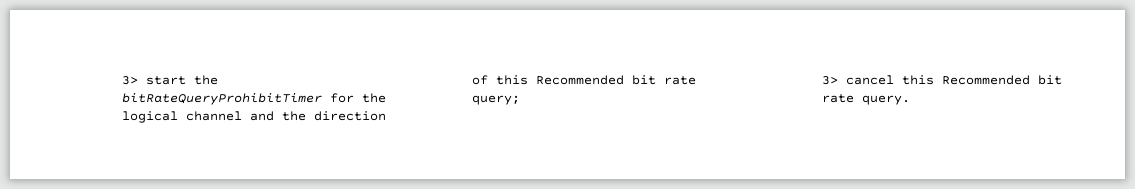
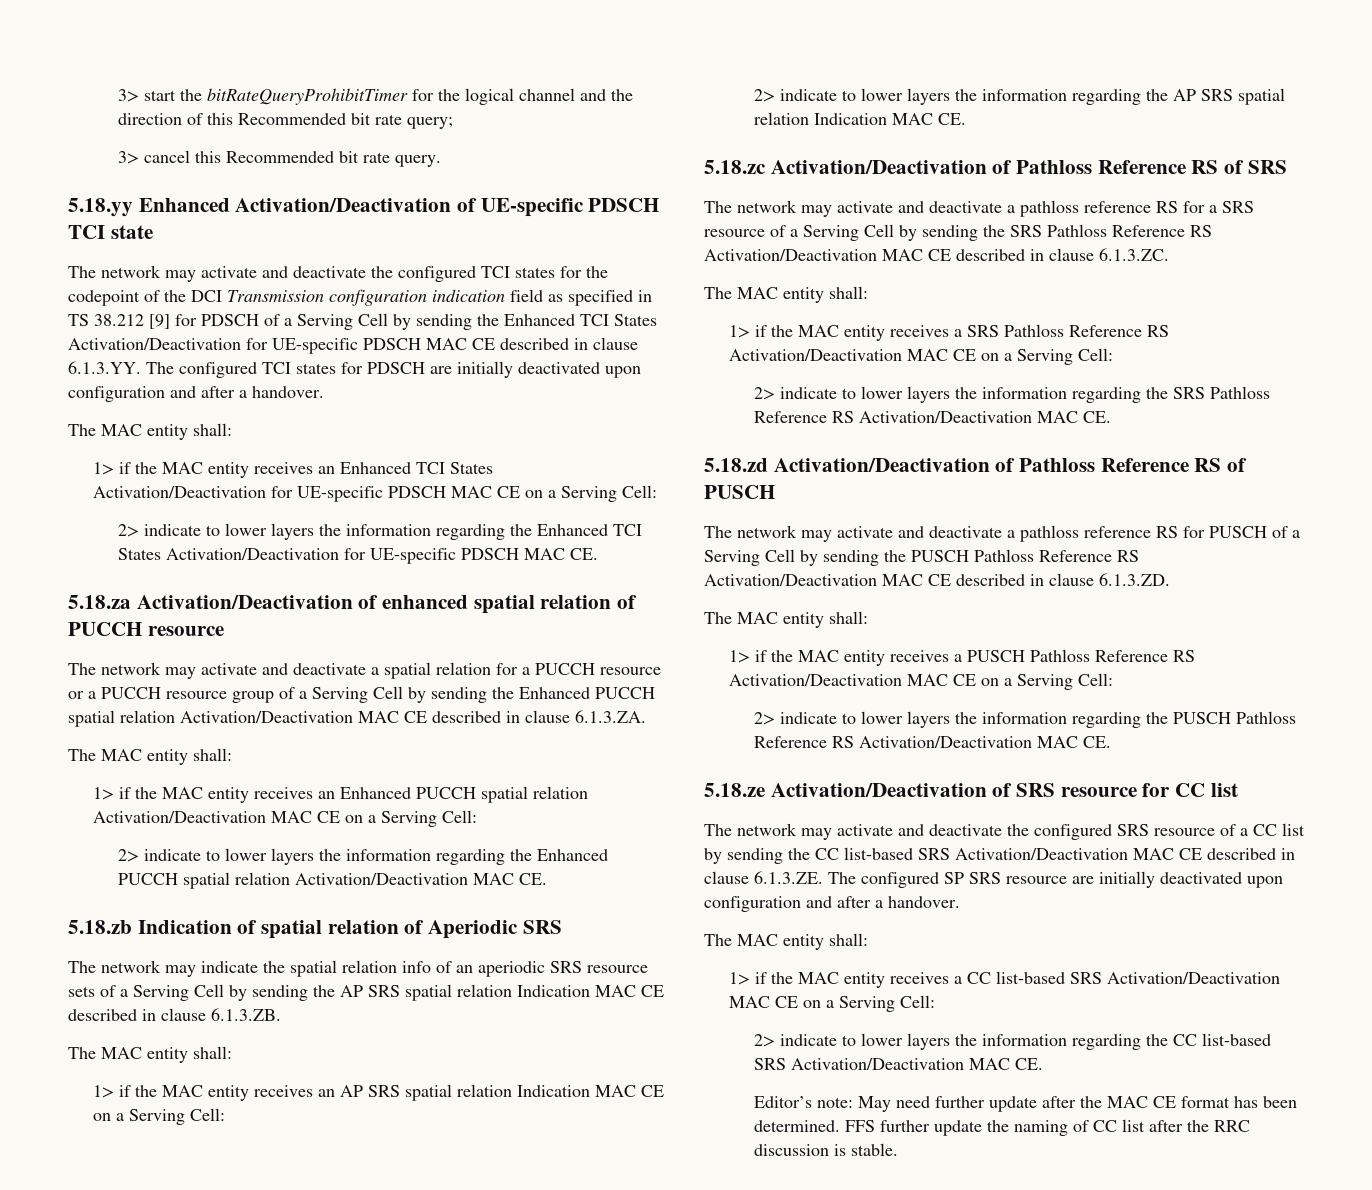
(910, 100) none -> [68,198,660,217] [68,225,153,239] [68,265,608,282] [68,289,652,306] [68,313,657,330] [68,337,638,354] [68,361,641,378] [68,386,324,402] [68,423,232,440] [92,462,493,478] [92,485,657,502] [117,523,642,540] [117,548,598,564] [68,595,638,614] [68,622,224,636] [68,662,661,679] [68,686,655,703] [68,710,646,727] [68,748,232,765] [92,786,588,803] [92,810,477,827] [117,848,608,865] [117,872,547,889] [68,920,562,939] [68,960,648,977] [68,984,664,1001] [68,1008,281,1021] [68,1046,232,1063] [92,1084,664,1101] [92,1108,225,1125] [753,88,1285,105] [753,112,966,125] [704,160,1287,174] [704,200,1254,217] [704,224,1212,241] [704,248,1169,261] [704,286,868,303] [728,324,1169,341] [728,348,1113,365] [753,386,1270,403] [753,411,1111,423] [704,458,1248,472] [704,485,775,499] [704,525,1300,542] [704,549,1139,566] [704,573,1170,586] [704,611,868,628] [728,649,1195,666] [728,673,1113,690] [753,711,1296,728] [753,736,1111,748] [704,783,1238,797] [704,823,1305,840] [704,847,1295,864] [704,871,1283,888] [704,896,960,912] [704,933,868,950] [728,971,1280,988] [728,995,935,1012] [753,1033,1271,1050] [753,1058,1043,1070] [753,1096,1297,1112] [753,1119,1250,1136] [753,1143,898,1156] // 5.18.yy Enhanced Activation/Deactivation of UE-specific PDSCH TCI state // The network may activate and deactivate the configured TCI states for the codepoint of the DCI Transmission configuration indication field as specified in TS 38.212 [9] for PDSCH of a Serving Cell by sending the Enhanced TCI States Activation/Deactivation for UE-specific PDSCH MAC CE described in clause 6.1.3.YY. The configured TCI states for PDSCH are initially deactivated upon configuration and after a handover. // The MAC entity shall: // 1> if the MAC entity receives an Enhanced TCI States Activation/Deactivation for UE-specific PDSCH MAC CE on a Serving Cell: // 2> indicate to lower layers the information regarding the Enhanced TCI States Activation/Deactivation for UE-specific PDSCH MAC CE. // 5.18.za Activation/Deactivation of enhanced spatial relation of PUCCH resource // The network may activate and deactivate a spatial relation for a PUCCH resource or a PUCCH resource group of a Serving Cell by sending the Enhanced PUCCH spatial relation Activation/Deactivation MAC CE described in clause 6.1.3.ZA. // The MAC entity shall: // 1> if the MAC entity receives an Enhanced PUCCH spatial relation Activation/Deactivation MAC CE on a Serving Cell: // 2> indicate to lower layers the information regarding the Enhanced PUCCH spatial relation Activation/Deactivation MAC CE. // 5.18.zb Indication of spatial relation of Aperiodic SRS // The network may indicate the spatial relation info of an aperiodic SRS resource sets of a Serving Cell by sending the AP SRS spatial relation Indication MAC CE described in clause 6.1.3.ZB. // The MAC entity shall: // 1> if the MAC entity receives an AP SRS spatial relation Indication MAC CE on a Serving Cell: // 2> indicate to lower layers the information regarding the AP SRS spatial relation Indication MAC CE. // 5.18.zc Activation/Deactivation of Pathloss Reference RS of SRS // The network may activate and deactivate a pathloss reference RS for a SRS resource of a Serving Cell by sending the SRS Pathloss Reference RS Activation/Deactivation MAC CE described in clause 6.1.3.ZC. // The MAC entity shall: // 1> if the MAC entity receives a SRS Pathloss Reference RS Activation/Deactivation MAC CE on a Serving Cell: // 2> indicate to lower layers the information regarding the SRS Pathloss Reference RS Activation/Deactivation MAC CE. // 5.18.zd Activation/Deactivation of Pathloss Reference RS of PUSCH // The network may activate and deactivate a pathloss reference RS for PUSCH of a Serving Cell by sending the PUSCH Pathloss Reference RS Activation/Deactivation MAC CE described in clause 6.1.3.ZD. // The MAC entity shall: // 1> if the MAC entity receives a PUSCH Pathloss Reference RS Activation/Deactivation MAC CE on a Serving Cell: // 2> indicate to lower layers the information regarding the PUSCH Pathloss Reference RS Activation/Deactivation MAC CE. // 5.18.ze Activation/Deactivation of SRS resource for CC list // The network may activate and deactivate the configured SRS resource of a CC list by sending the CC list-based SRS Activation/Deactivation MAC CE described in clause 6.1.3.ZE. The configured SP SRS resource are initially deactivated upon configuration and after a handover. // The MAC entity shall: // 1> if the MAC entity receives a CC list-based SRS Activation/Deactivation MAC CE on a Serving Cell: // 2> indicate to lower layers the information regarding the CC list-based SRS Activation/Deactivation MAC CE. // Editor’s note: May need further update after the MAC CE format has been determined. FFS further update the naming of CC list after the RRC discussion is stable.

